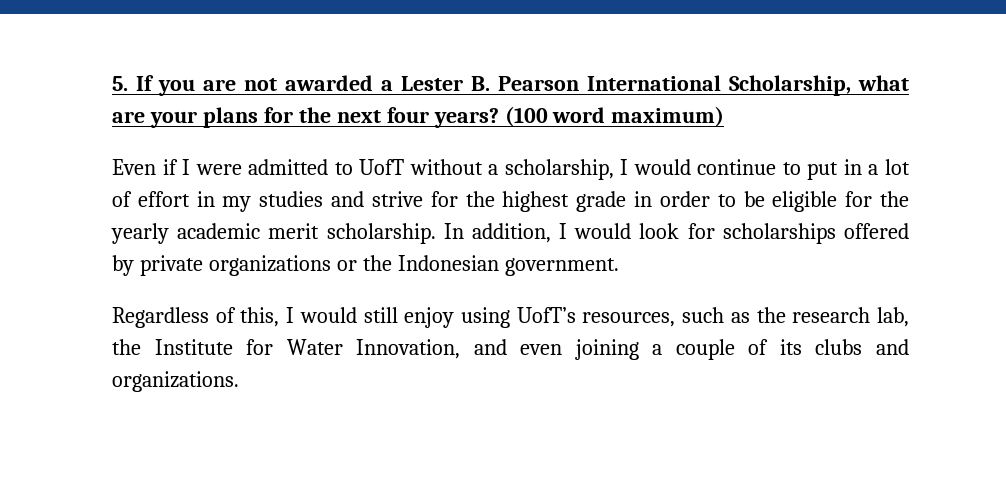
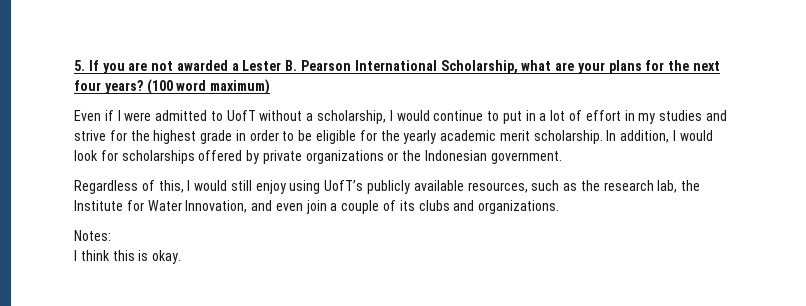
(576, 315) none -> [367,180,464,194] publicly available
[574,339,639,360] joining -> [305,200,327,214] join
(239, 381) none -> [74,230,111,241] [74,250,182,264] // Notes: // I think this is okay.

